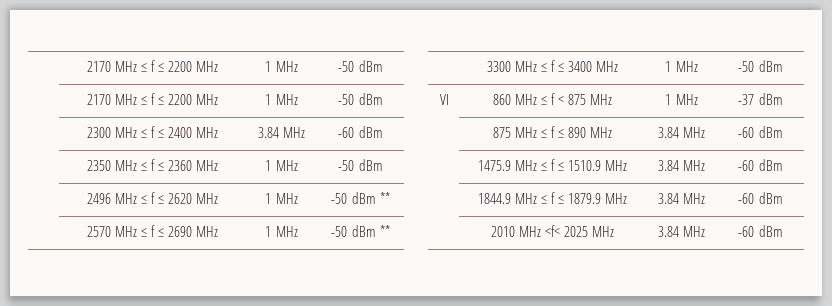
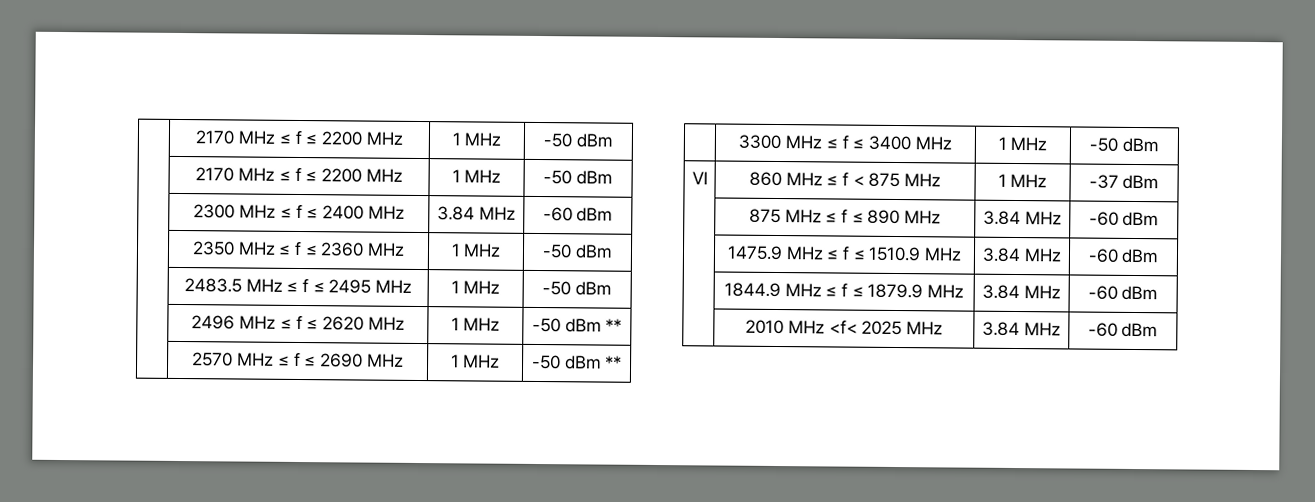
(383, 165) none -> [183,278,413,294] [450,280,501,294] [542,281,612,296] // | 2483.5 MHz ≤ f ≤ 2495 MHz | 1 MHz | -50 dBm

